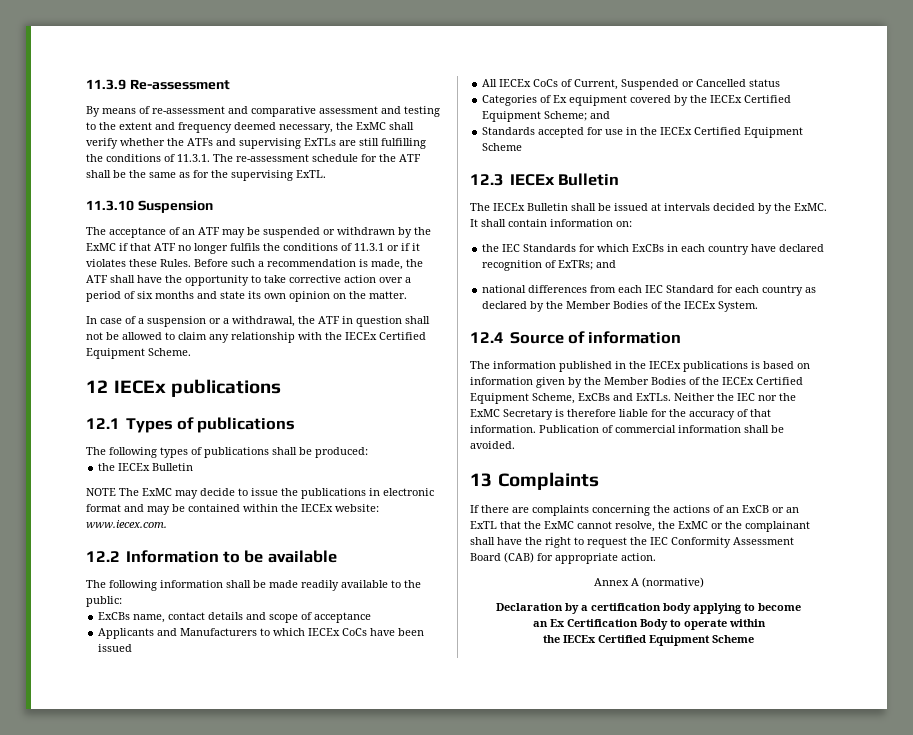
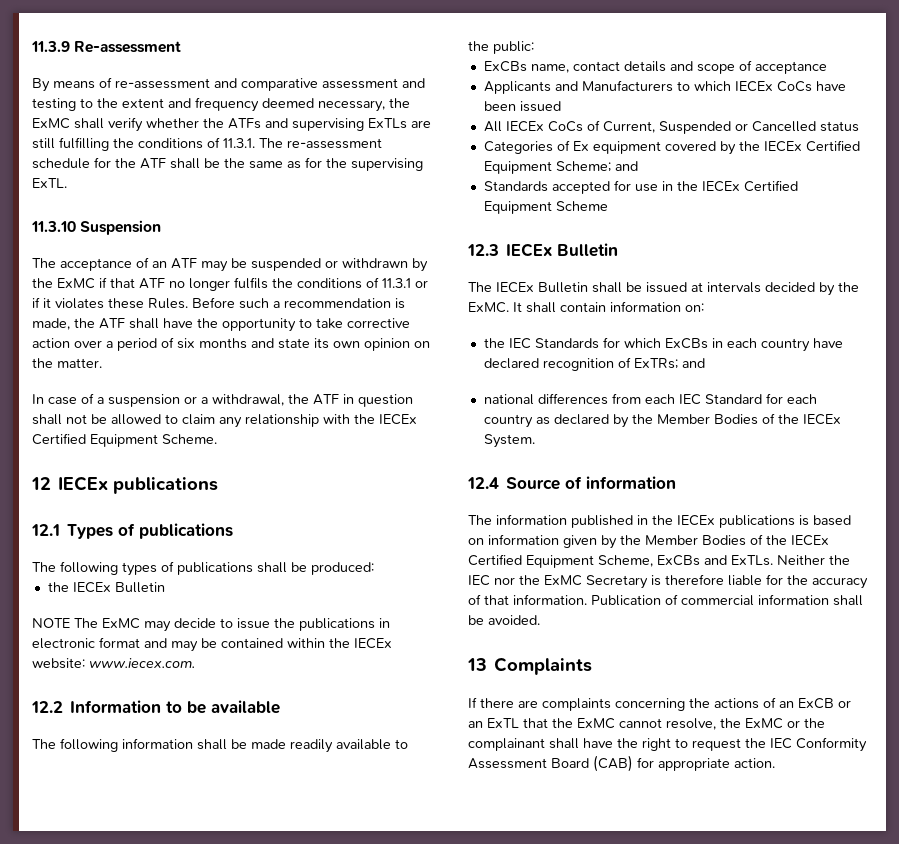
[593,577,704,588] [496,603,801,614] [532,619,766,630] [543,635,754,646] // Annex A (normative) // Declaration by a certification body applying to become // an Ex Certification Body to operate within // the IECEx Certified Equipment Scheme -> (775, 763) none

